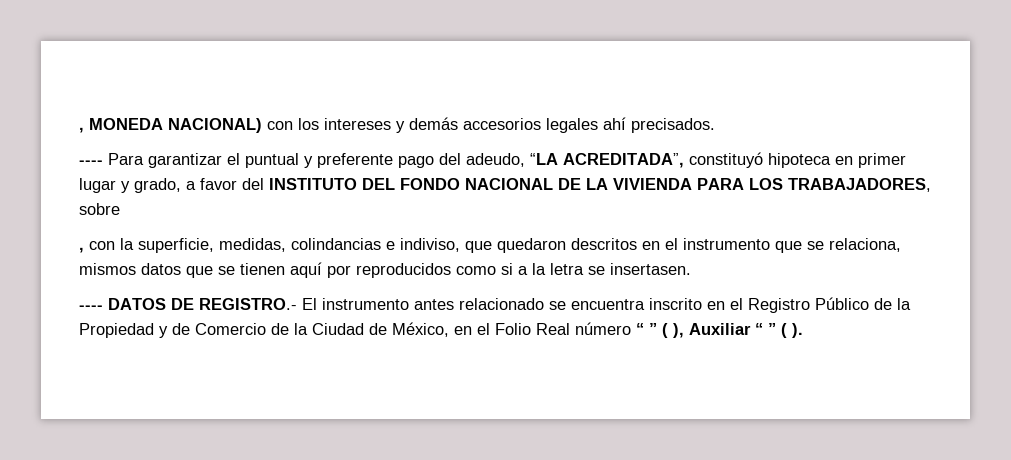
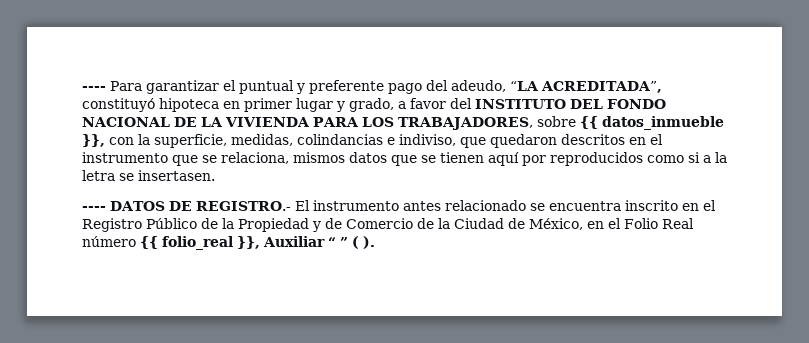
[79,117,715,133] , MONEDA NACIONAL) con los intereses y demás accesorios legales ahí precisados. // -> (82, 88) none
[79,247,84,253] // , -> [579,116,724,130] [82,134,105,147] {{ datos_inmueble }},
[636,323,684,338] “ ” ( ), -> [140,236,260,250] {{ folio_real }},

